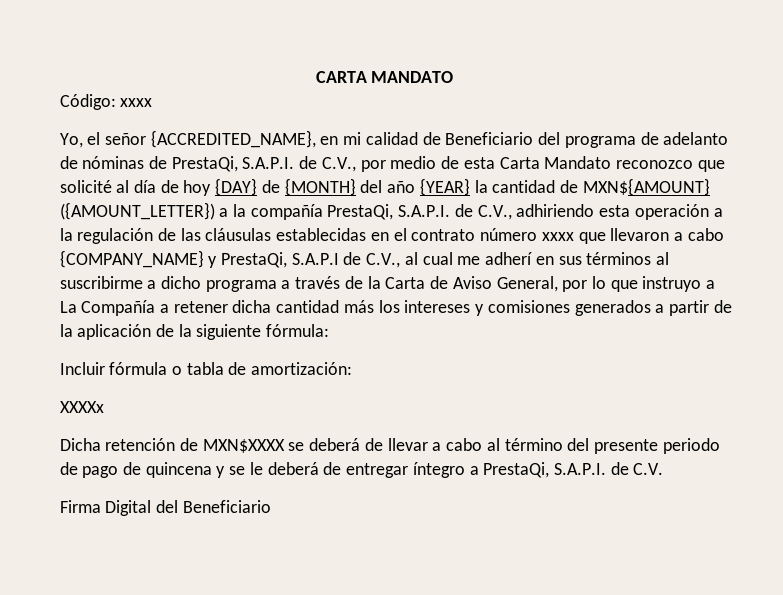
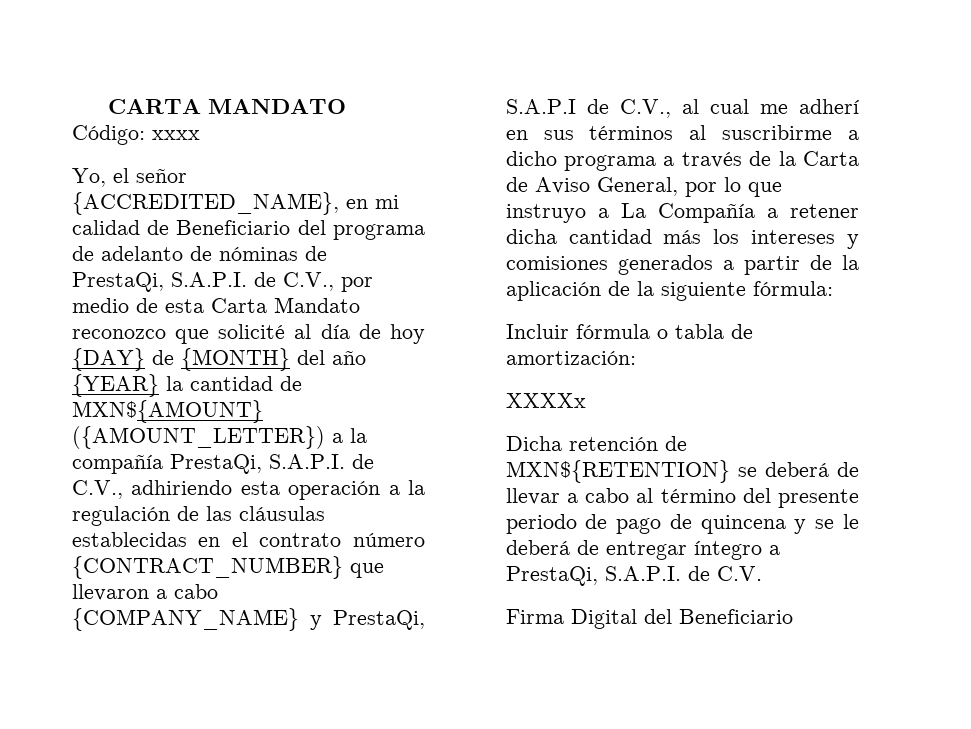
[541,232,574,241] xxxx -> [71,556,343,579] {CONTRACT_NUMBER}
[202,439,285,453] MXN$XXXX -> [505,460,730,483] MXN${RETENTION}

